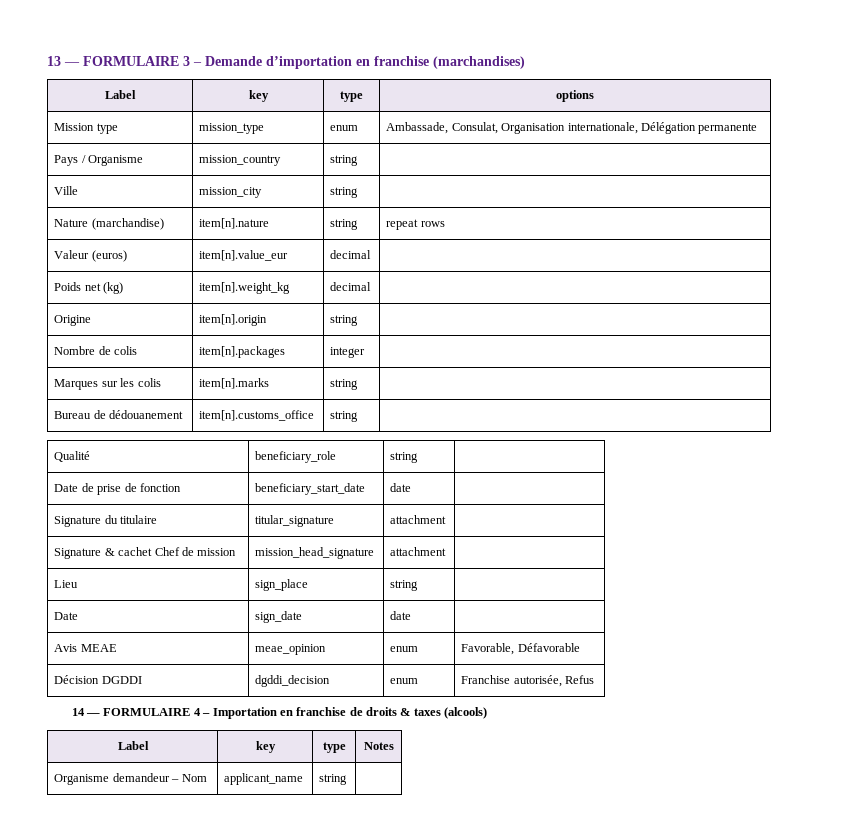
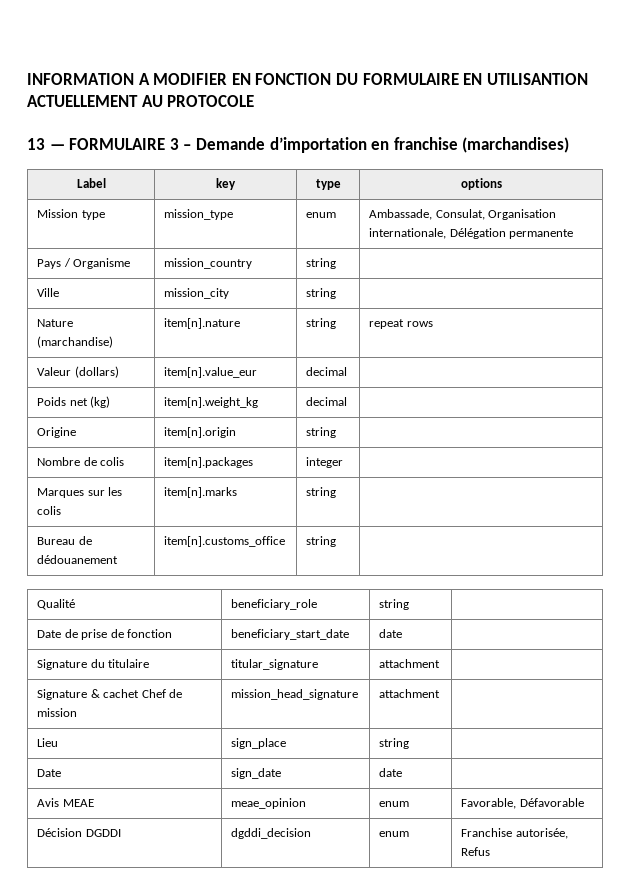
(47, 61) none -> [27,73,588,85] [27,95,255,107] INFORMATION A MODIFIER EN FONCTION DU FORMULAIRE EN UTILISANTION ACTUELLEMENT AU PROTOCOLE //
[91,250,127,262] (euros) -> [74,366,119,378] (dollars)
[71,707,488,719] [117,741,149,750] [255,741,276,753] [322,742,346,753] [363,742,394,750] [54,773,207,785] [224,773,304,785] [319,774,348,785] // 14 — FORMULAIRE 4 – Importation en franchise de droits & taxes (alcools) // Label | key | type | Notes // Organisme demandeur – Nom | applicant_name | string | -> (491, 851) none

